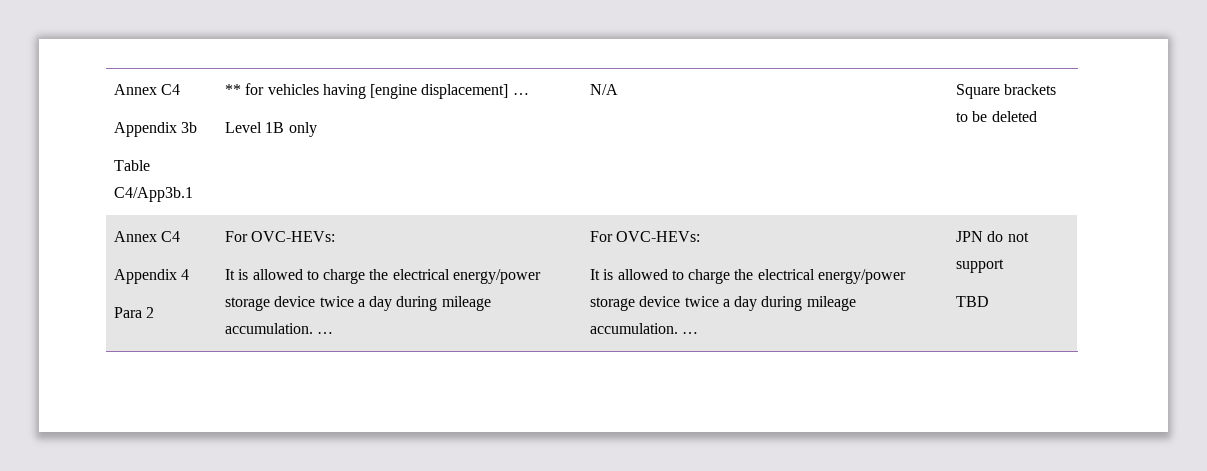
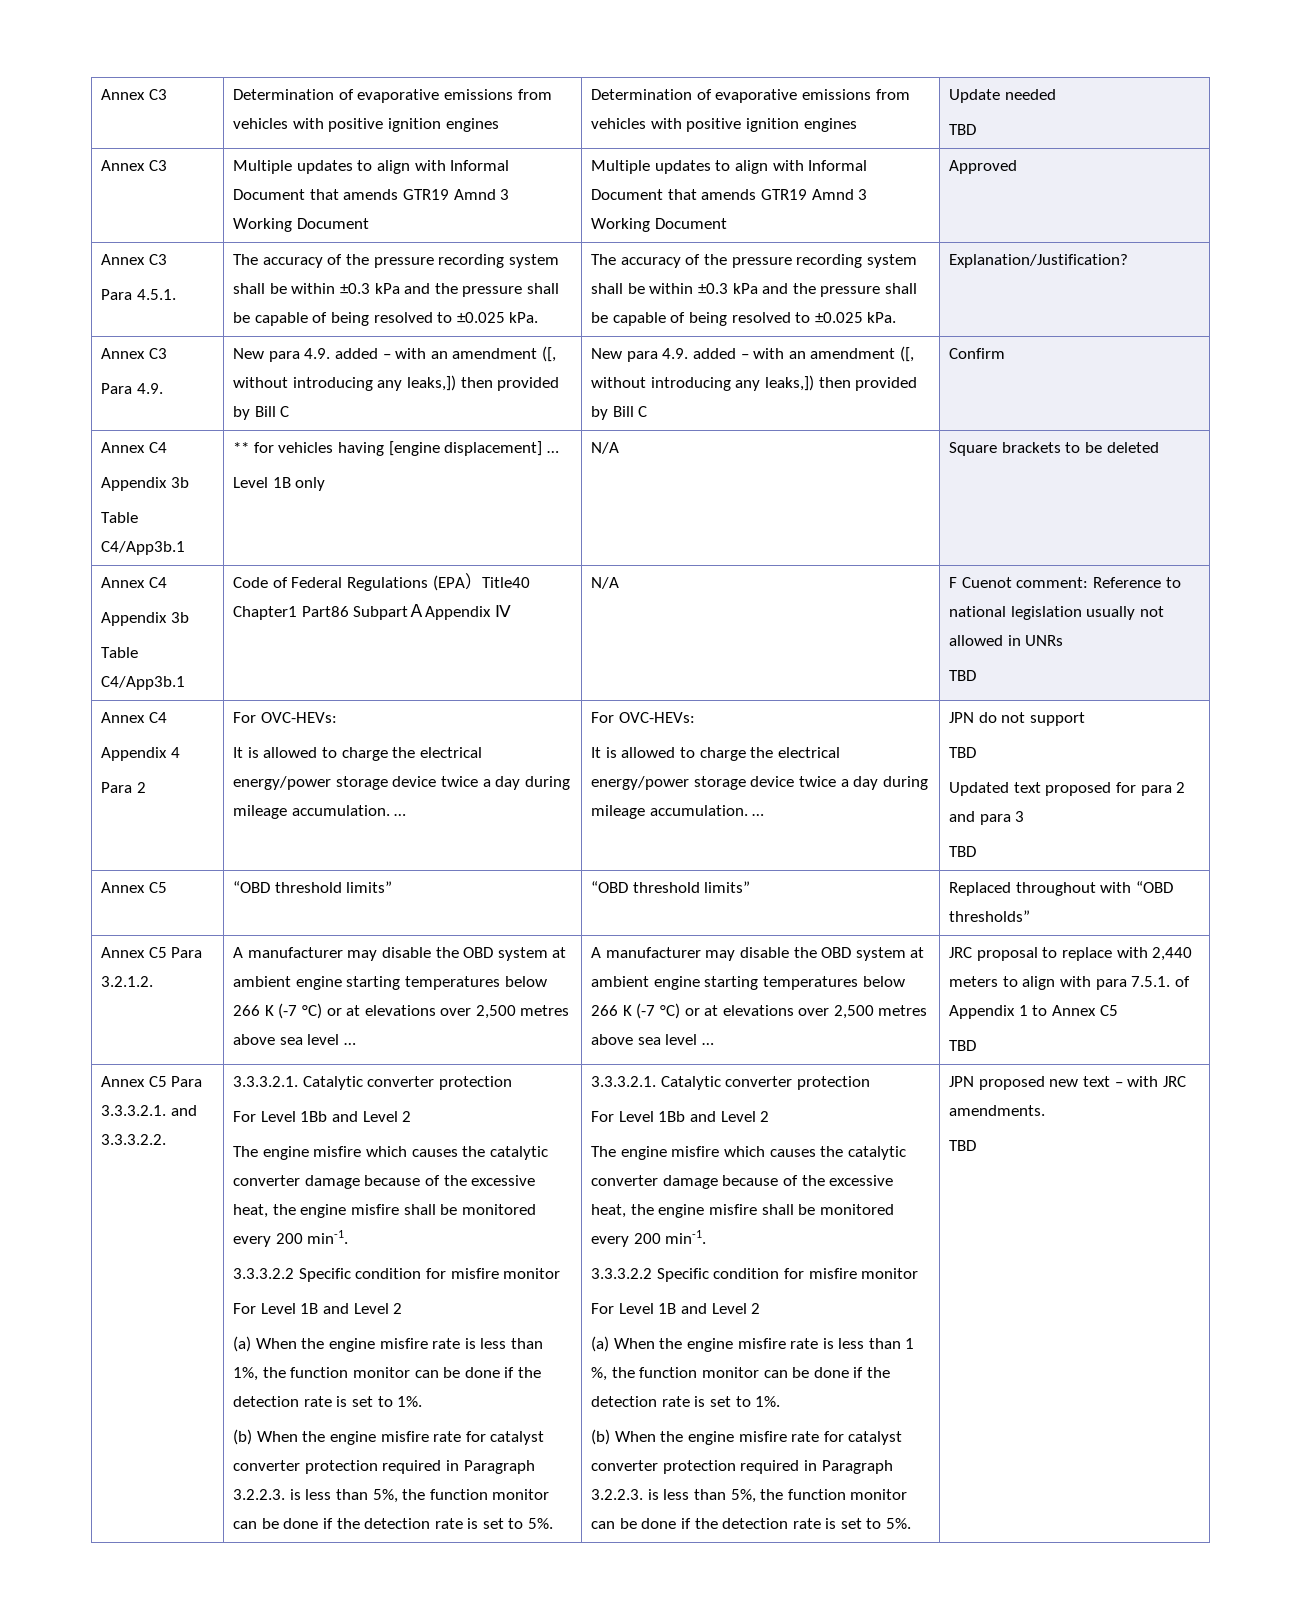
[113,84,157,95] Annex -> [101,89,167,100] [233,89,552,103] [233,118,499,132] [591,89,910,103] [591,118,857,132] [949,89,1056,103] [949,124,977,135] [101,160,167,171] [233,160,510,174] [233,189,510,200] [233,218,369,232] [591,160,868,174] [591,189,868,200] [591,218,727,232] [949,160,1018,174] [101,254,167,265] [101,289,176,300] [233,254,559,268] [233,283,559,297] [233,312,539,326] [591,254,917,268] [591,283,917,297] [591,312,897,326] [949,254,1129,268] [101,348,167,359] [101,383,163,394] [233,346,556,362] [233,375,560,391] [233,406,290,420] [591,346,914,362] [591,375,918,391] [591,406,648,420] [949,348,1006,359] [101,442,146,453] Annex C3 | Determination of evaporative emissions from vehicles with positive ignition engines | Determination of evaporative emissions from vehicles with positive ignition engines | Update needed // TBD // Annex C3 | Multiple updates to align with Informal Document that amends GTR19 Amnd 3 Working Document | Multiple updates to align with Informal Document that amends GTR19 Amnd 3 Working Document | Approved // Annex C3 // Para 4.5.1. | The accuracy of the pressure recording system shall be within ±0.3 kPa and the pressure shall be capable of being resolved to ±0.025 kPa. | The accuracy of the pressure recording system shall be within ±0.3 kPa and the pressure shall be capable of being resolved to ±0.025 kPa. | Explanation/Justification? // Annex C3 // Para 4.9. | New para 4.9. added – with an amendment ([, without introducing any leaks,]) then provided by Bill C | New para 4.9. added – with an amendment ([, without introducing any leaks,]) then provided by Bill C | Confirm // Annex
(181, 236) none -> [101,612,189,626] [101,647,139,658] [101,676,186,690] [233,573,530,591] [233,604,511,620] [591,577,620,589] [949,577,1181,588] [949,606,1164,620] [949,635,1064,646] [949,670,977,681] [101,712,167,723] // Appendix 3b // Table C4/App3b.1 | Code of Federal Regulations (EPA）Title40 Chapter1 Part86 SubpartＡAppendix Ⅳ | N/A | F Cuenot comment: Reference to national legislation usually not allowed in UNRs // TBD // Annex C4
(989, 301) none -> [949,782,1186,796] [949,811,1025,825] [949,846,977,857] [101,882,167,893] [233,881,393,893] [591,881,751,893] [949,881,1173,896] [949,910,1031,922] [101,947,203,958] [101,976,154,987] [233,947,567,961] [233,976,547,990] [233,1003,570,1019] [233,1034,356,1045] [591,947,925,961] [591,976,905,990] [591,1003,928,1019] [591,1034,714,1045] [949,947,1193,961] [949,976,1190,990] [949,1005,1118,1019] [949,1040,977,1051] [101,1076,203,1087] [101,1105,197,1116] [101,1134,167,1145] [233,1076,512,1090] [233,1111,412,1122] [233,1146,548,1160] [233,1175,536,1189] [233,1204,536,1218] [233,1230,349,1247] [233,1268,561,1282] [233,1303,403,1314] [233,1336,543,1352] [233,1367,541,1381] [233,1396,423,1407] [233,1429,545,1445] [233,1460,535,1474] [233,1489,550,1503] [233,1518,554,1529] [591,1076,870,1090] [591,1111,770,1122] [591,1146,906,1160] [591,1175,894,1189] [591,1204,894,1218] [591,1230,707,1247] [591,1268,919,1282] [591,1303,761,1314] [591,1336,915,1352] [591,1367,890,1381] [591,1396,781,1407] [591,1429,903,1445] [591,1460,893,1474] [591,1489,908,1503] [591,1518,912,1529] [949,1076,1186,1090] [949,1105,1046,1116] [949,1140,977,1151] // Updated text proposed for para 2 and para 3 // TBD // Annex C5 | “OBD threshold limits” | “OBD threshold limits” | Replaced throughout with “OBD thresholds” // Annex C5 Para 3.2.1.2. | A manufacturer may disable the OBD system at ambient engine starting temperatures below 266 K (-7 °C) or at elevations over 2,500 metres above sea level … | A manufacturer may disable the OBD system at ambient engine starting temperatures below 266 K (-7 °C) or at elevations over 2,500 metres above sea level … | JRC proposal to replace with 2,440 meters to align with para 7.5.1. of Appendix 1 to Annex C5 // TBD // Annex C5 Para 3.3.3.2.1. and 3.3.3.2.2. | 3.3.3.2.1. Catalytic converter protection // For Level 1Bb and Level 2 // The engine misfire which causes the catalytic converter damage because of the excessive heat, the engine misfire shall be monitored every 200 min-1. // 3.3.3.2.2 Specific condition for misfire monitor // For Level 1B and Level 2 // (a) When the engine misfire rate is less than 1%, the function monitor can be done if the detection rate is set to 1%. // (b) When the engine misfire rate for catalyst converter protection required in Paragraph 3.2.2.3. is less than 5%, the function monitor can be done if the detection rate is set to 5%. | 3.3.3.2.1. Catalytic converter protection // For Level 1Bb and Level 2 // The engine misfire which causes the catalytic converter damage because of the excessive heat, the engine misfire shall be monitored every 200 min-1. // 3.3.3.2.2 Specific condition for misfire monitor // For Level 1B and Level 2 // (a) When the engine misfire rate is less than 1 %, the function monitor can be done if the detection rate is set to 1%. // (b) When the engine misfire rate for catalyst converter protection required in Paragraph 3.2.2.3. is less than 5%, the function monitor can be done if the detection rate is set to 5%. | JPN proposed new text – with JRC amendments. // TBD

